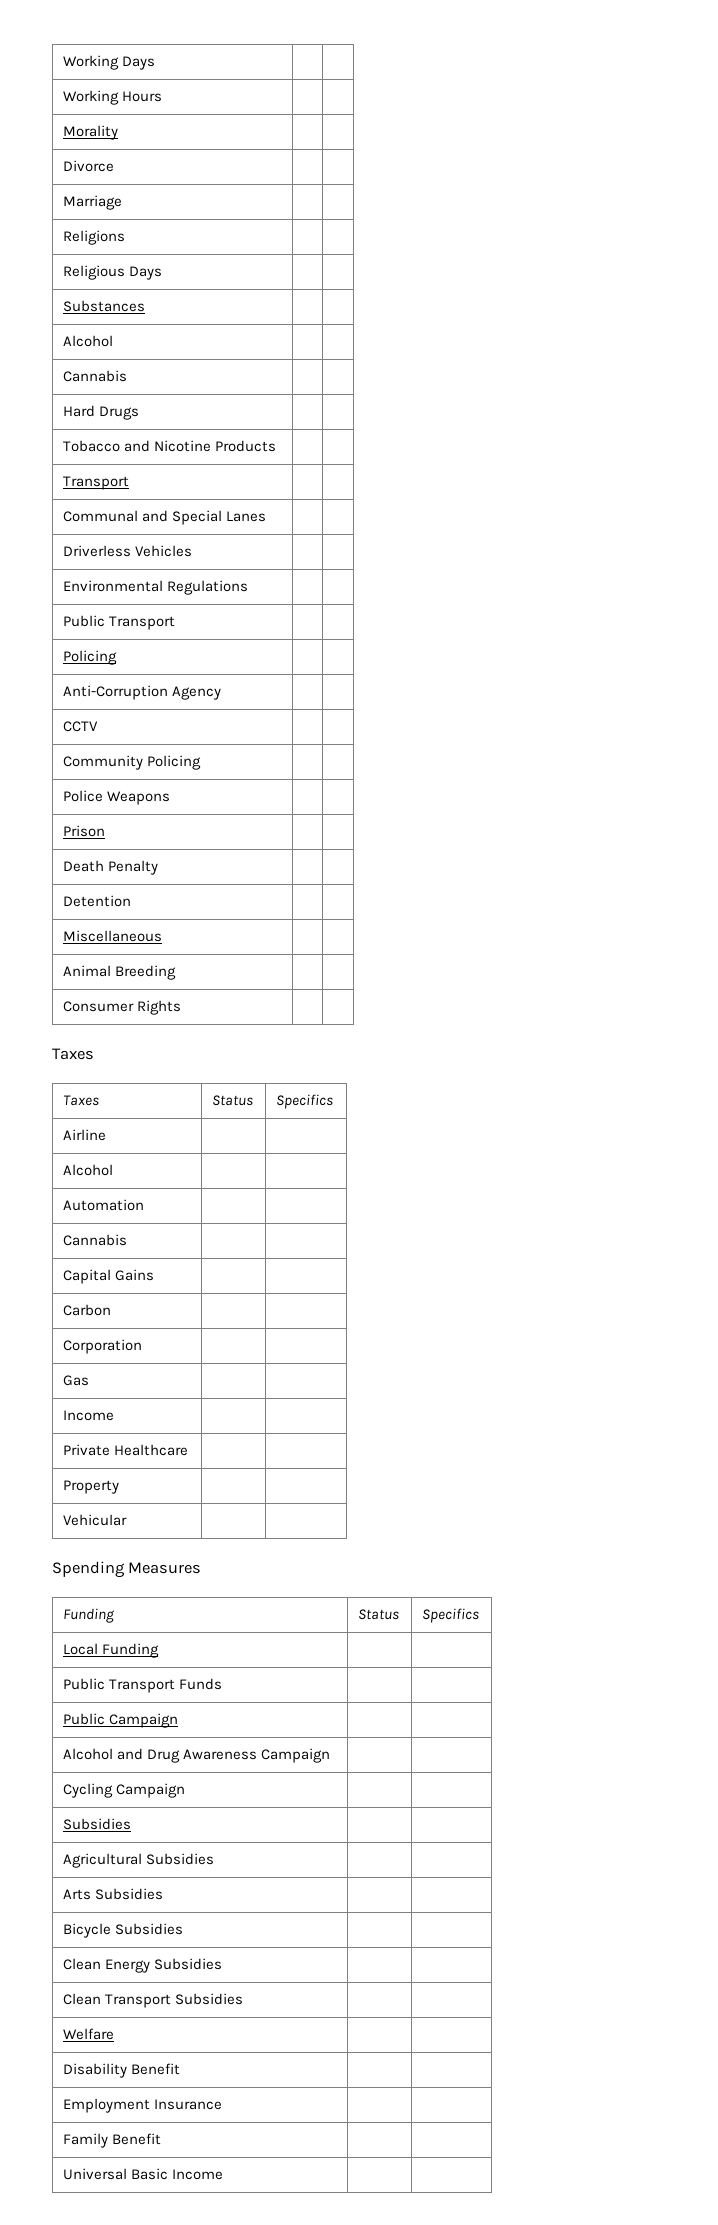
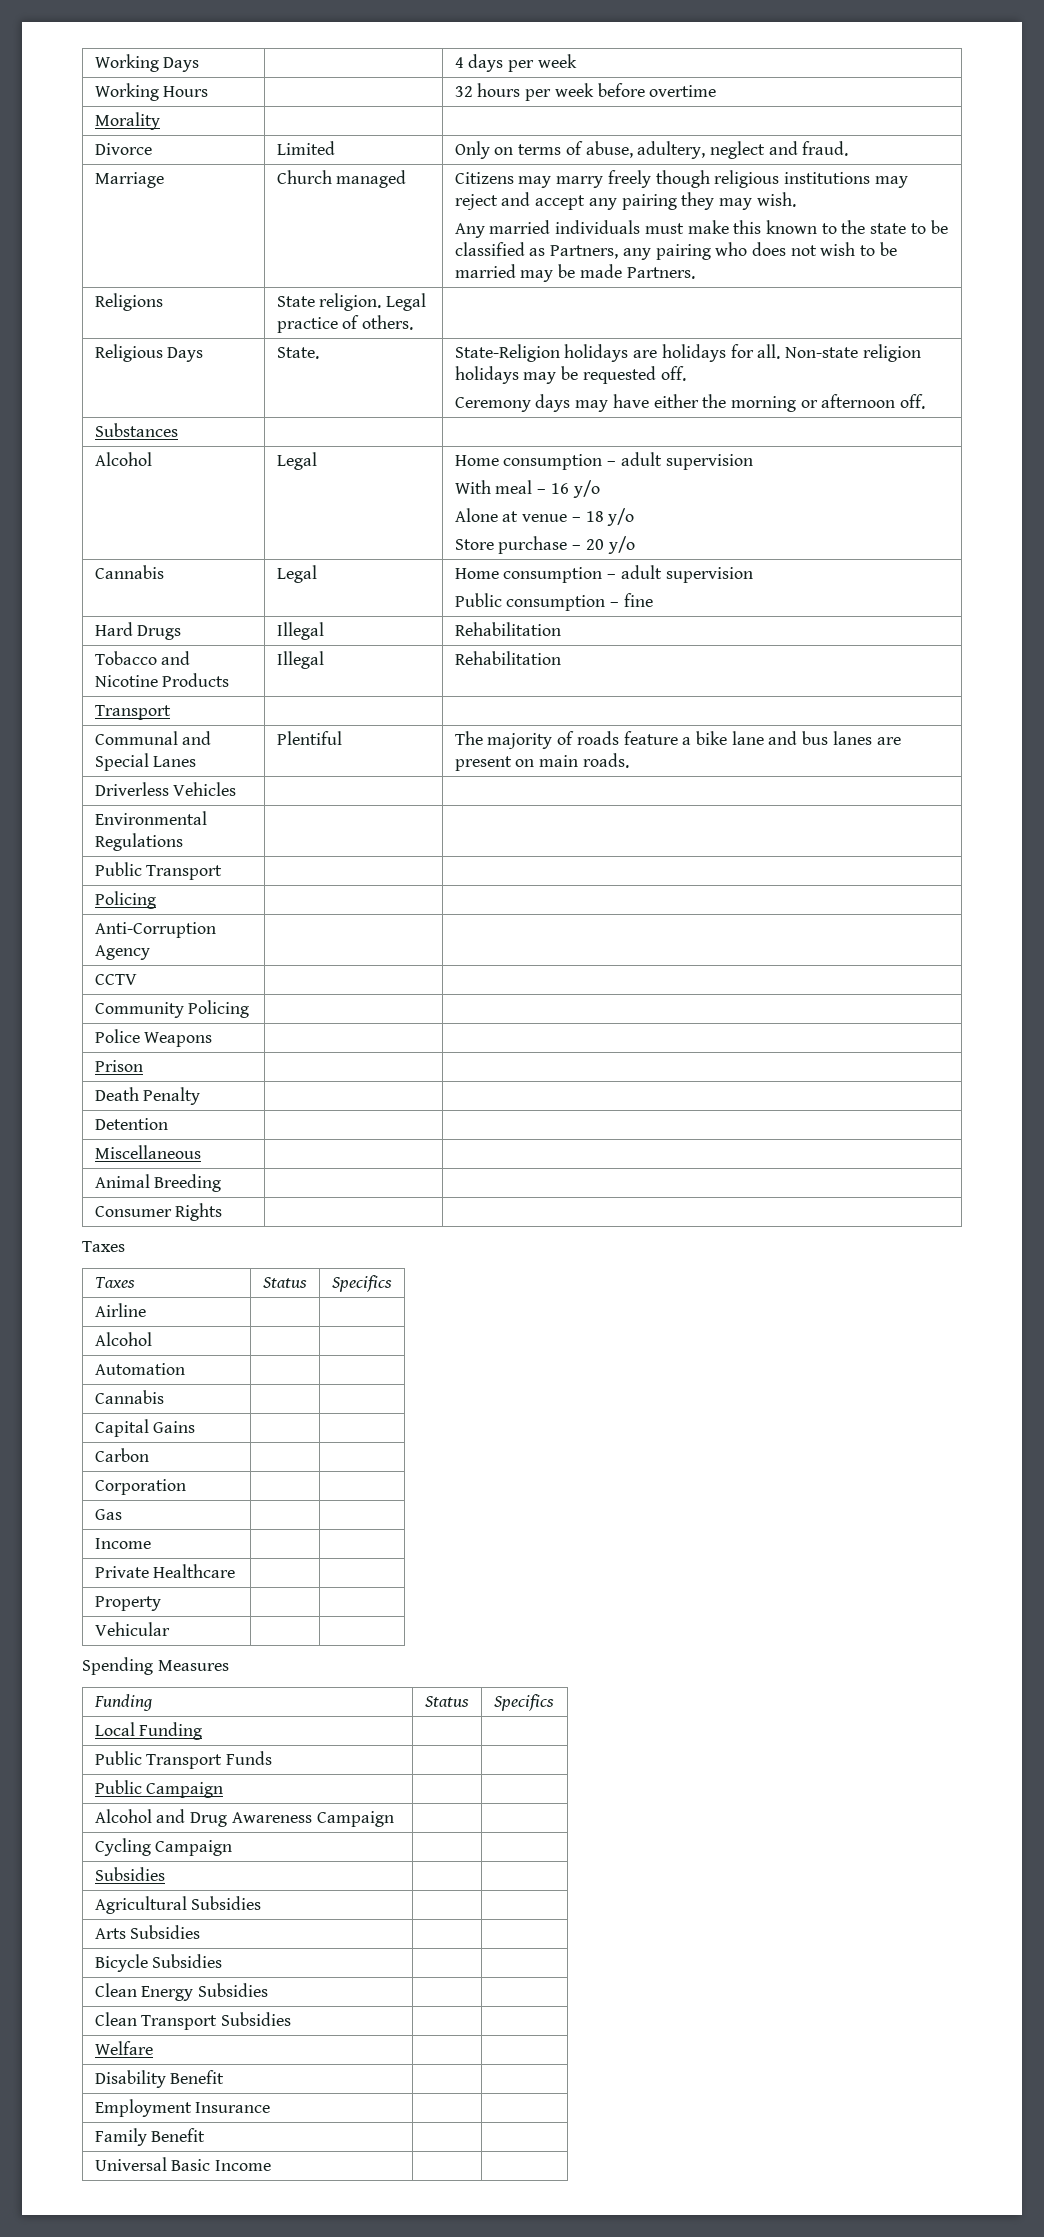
[63,90,163,105] [63,125,119,140] [63,160,115,172] [63,195,123,210] [63,230,126,245] [63,265,163,280] [63,300,146,312] [63,335,114,347] [63,370,128,382] // Working Hours | | // Morality | | // Divorce | | // Marriage | | // Religions | | // Religious Days | | // Substances | | // Alcohol | | // Cannabis | | -> [454,54,577,72] [94,83,209,101] [454,83,717,101] [94,112,160,130] [94,143,152,155] [276,141,335,155] [454,141,849,159] [94,172,164,188] [276,170,407,188] [454,170,908,188] [454,192,796,210] [454,220,948,238] [454,242,897,260] [454,264,695,282] [94,293,163,311] [276,293,427,311] [276,315,414,333] [94,344,204,362] [276,347,319,359] [454,344,921,362] [454,366,686,384] [454,394,926,412] [94,423,178,437] [94,452,152,466] [276,452,317,470] [454,452,753,470] [454,480,600,498] [454,508,635,526] [454,536,635,554] [94,565,164,579] [276,565,317,583] [454,565,753,583] [454,593,653,611] 4 days per week // Working Hours | | 32 hours per week before overtime // Morality | | // Divorce | Limited | Only on terms of abuse, adultery, neglect and fraud. // Marriage | Church managed | Citizens may marry freely though religious institutions may reject and accept any pairing they may wish. // Any married individuals must make this known to the state to be classified as Partners, any pairing who does not wish to be married may be made Partners. // Religions | State religion. Legal practice of others. | // Religious Days | State. | State-Religion holidays are holidays for all. Non-state religion holidays may be requested off. // Ceremony days may have either the morning or afternoon off. // Substances | | // Alcohol | Legal | Home consumption – adult supervision // With meal – 16 y/o // Alone at venue – 18 y/o // Store purchase – 20 y/o // Cannabis | Legal | Home consumption – adult supervision // Public consumption – fine
(140, 413) | -> [276,622,324,640] [454,622,561,636] Illegal | Rehabilitation
(277, 446) | -> [276,651,324,669] [454,651,561,665] Illegal | Rehabilitation
(267, 516) | -> [276,731,342,745] [454,731,901,749] [454,753,629,771] Plentiful | The majority of roads feature a bike lane and bus lanes are present on main roads.

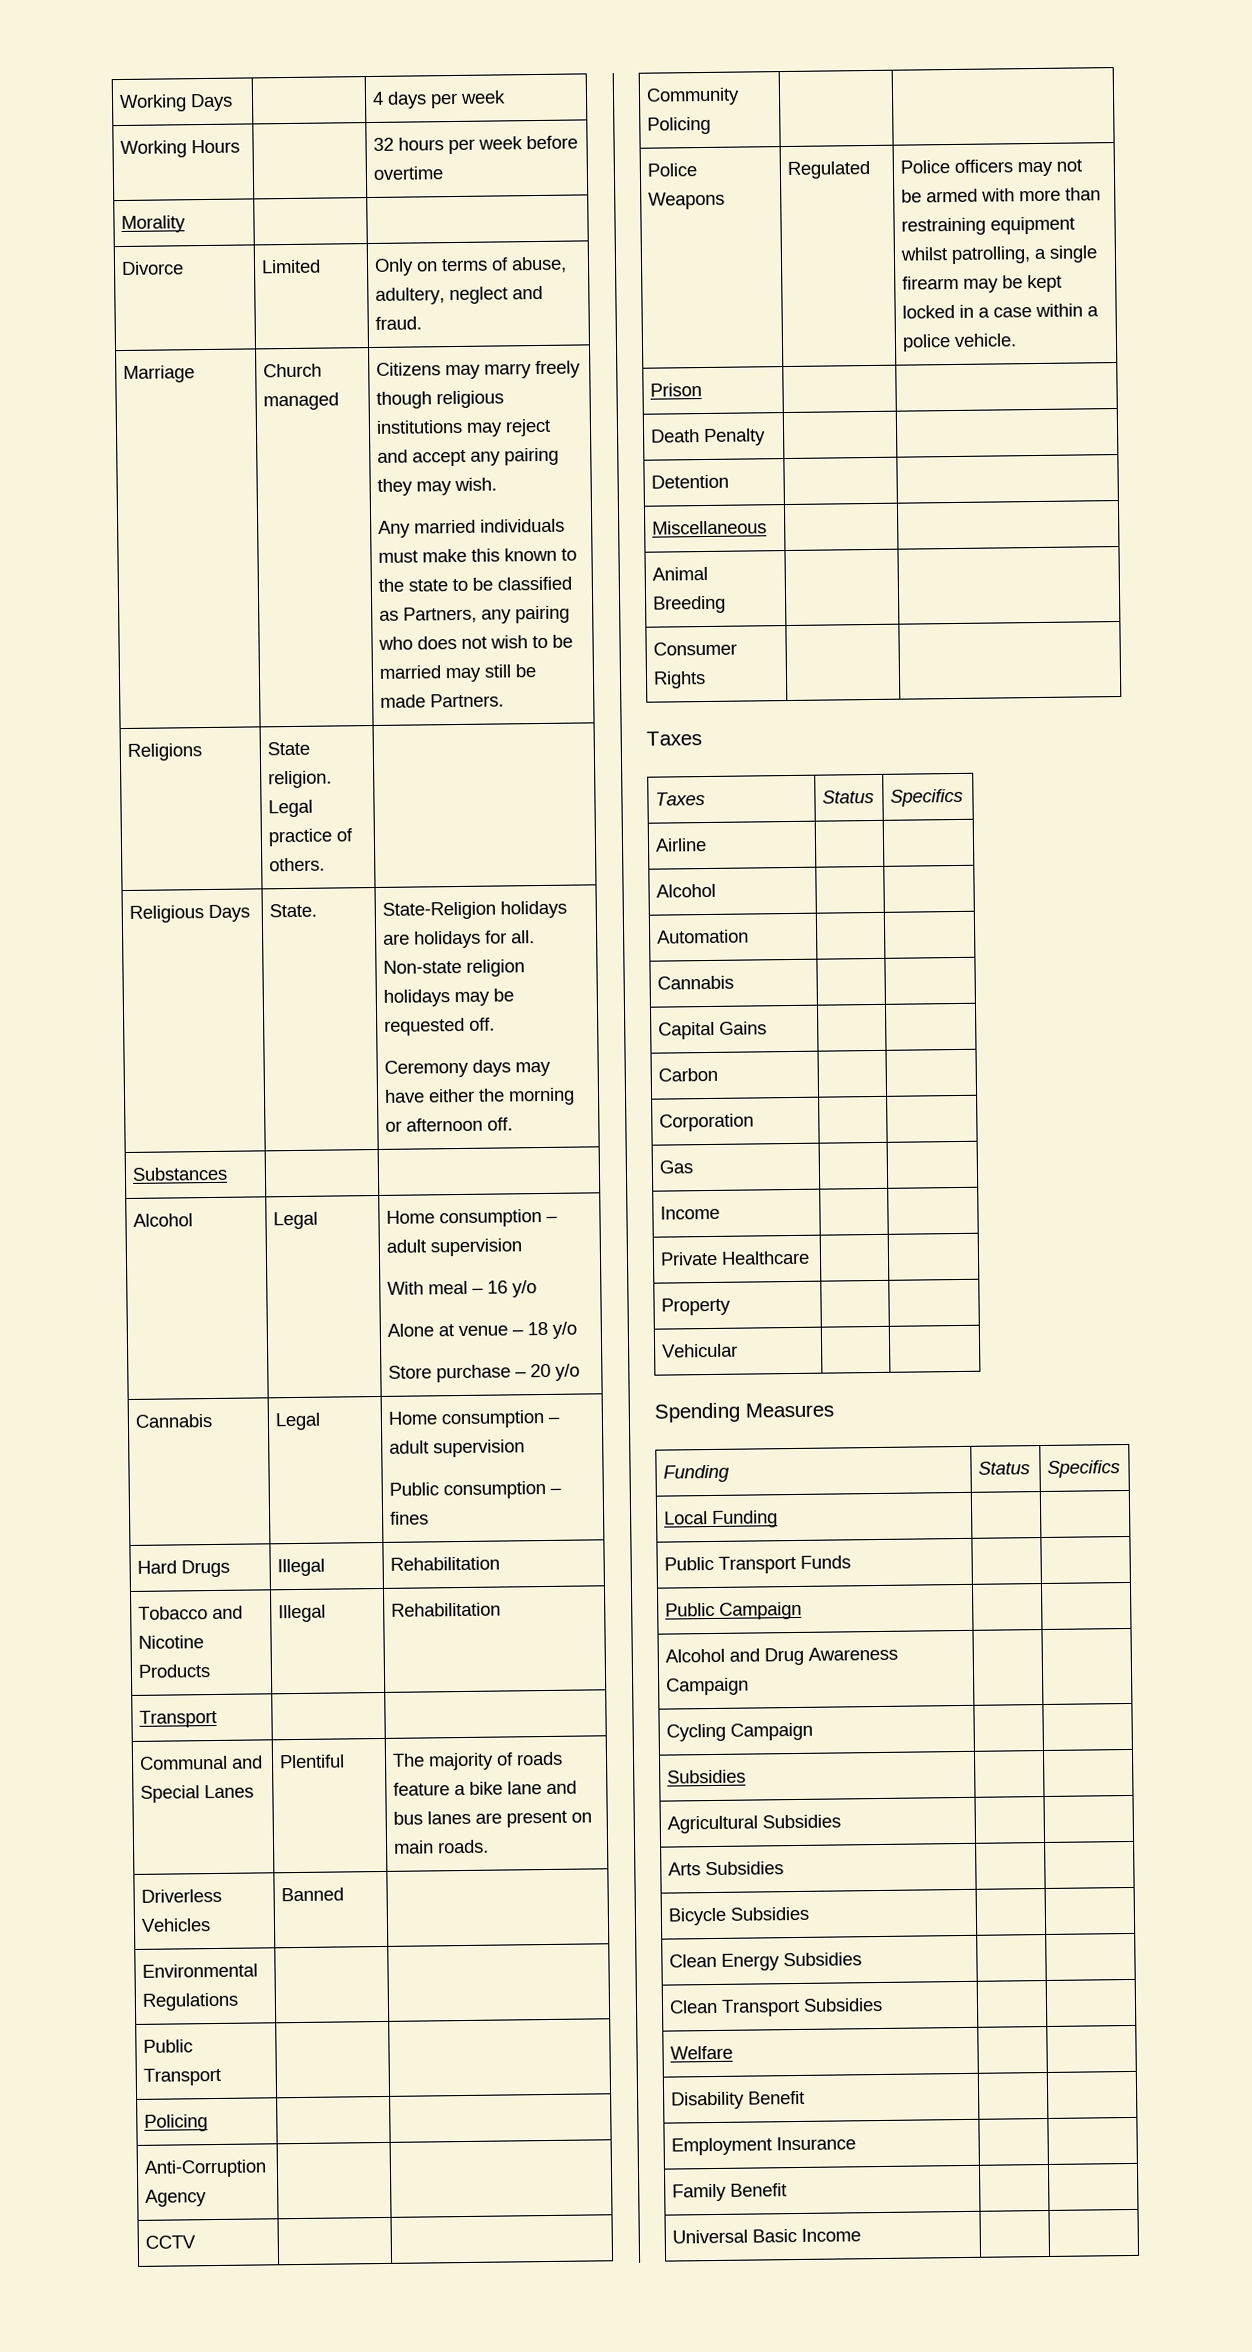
(554, 276) none -> [484,664,512,678] still
[623,593,653,607] fine -> [390,1511,430,1525] fines
(237, 789) none -> [281,1887,345,1902] Banned
(213, 1039) | -> [787,160,871,179] [900,159,1083,177] [901,187,1102,203] [901,216,1076,236] [900,245,1099,265] [902,274,1063,293] [902,303,1100,319] [902,333,1018,352] Regulated | Police officers may not be armed with more than restraining equipment whilst patrolling, a single firearm may be kept locked in a case within a police vehicle.

